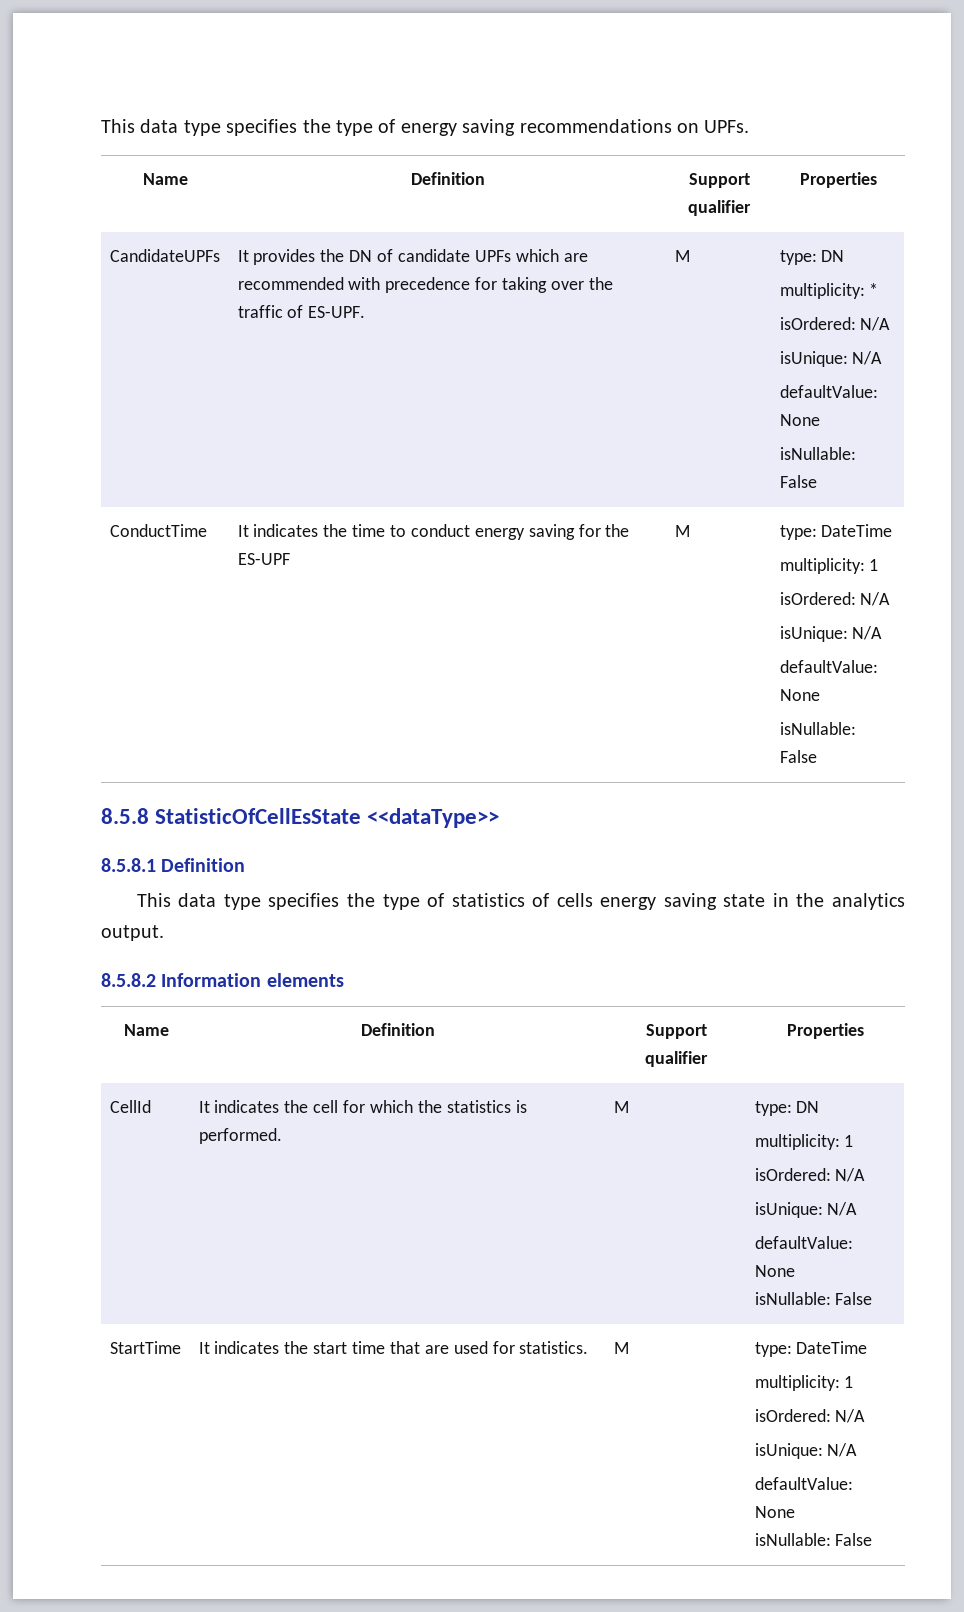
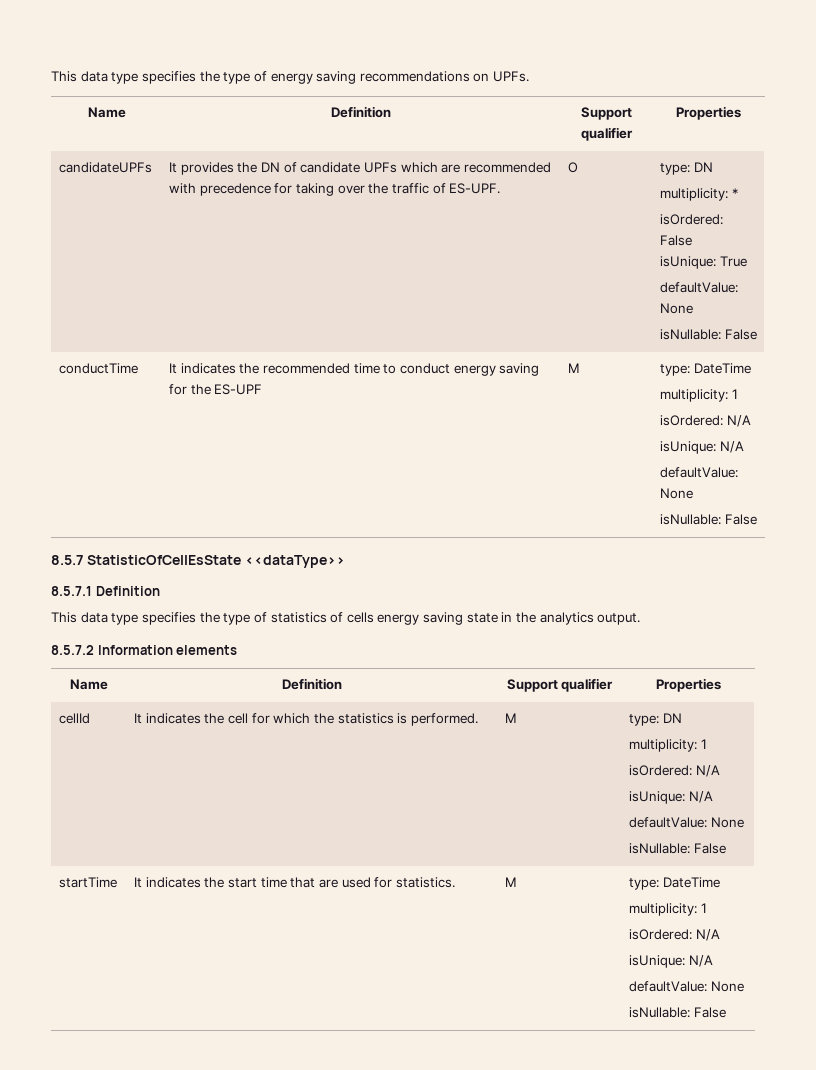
[109,249,220,262] CandidateUPFs -> [59,162,153,173] candidateUPFs
[674,250,690,262] M -> [568,162,579,173] O
[860,317,891,331] [779,351,883,367] [779,385,878,398] [779,414,820,426] [779,447,856,460] [779,475,817,488] [109,524,207,537] [237,524,348,537] N/A // isUnique: N/A // defaultValue: None // isNullable: False // ConductTime | It indicates the -> [660,235,693,246] [660,256,747,269] [660,282,739,293] [660,303,694,314] [660,329,757,340] [59,363,139,374] [169,363,351,374] False // isUnique: True // defaultValue: None // isNullable: False // conductTime | It indicates the recommended
[101,808,149,824] 8.5.8 -> [51,555,83,565] 8.5.7
[101,858,156,872] 8.5.8.1 -> [51,586,92,596] 8.5.7.1
[101,973,156,987] 8.5.8.2 -> [51,645,94,655] 8.5.7.2
[109,1100,151,1113] CellId -> [59,713,91,724] cellId
[109,1341,181,1354] StartTime -> [59,877,118,888] startTime

